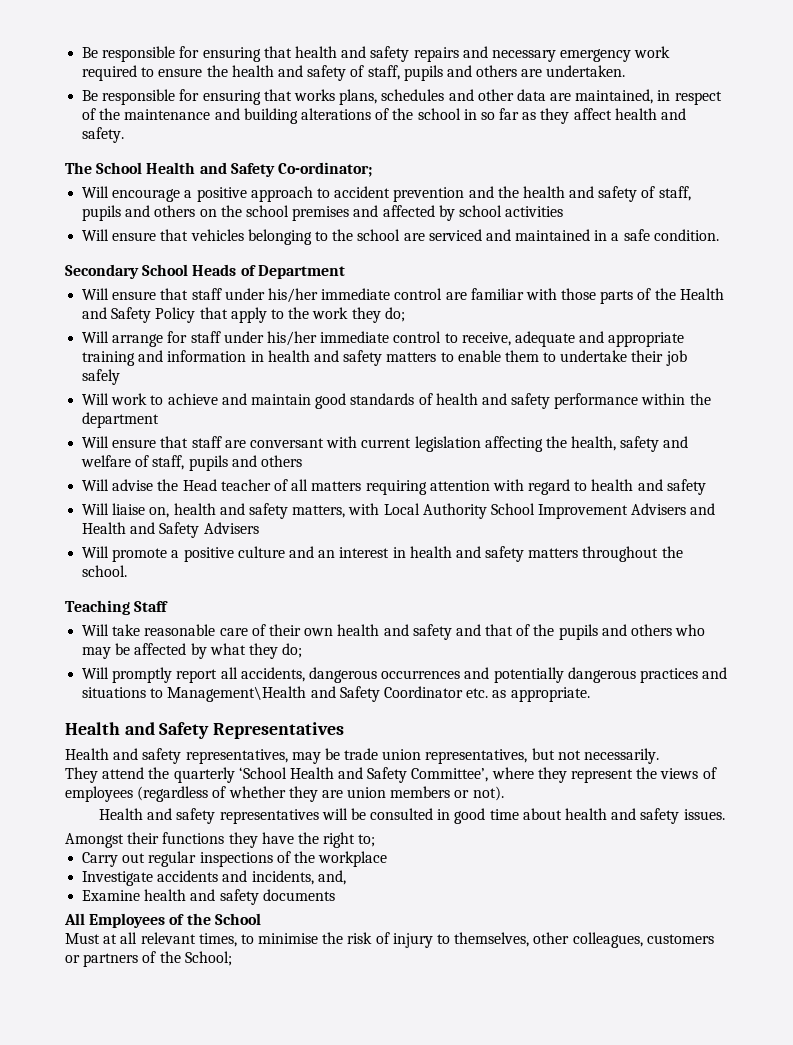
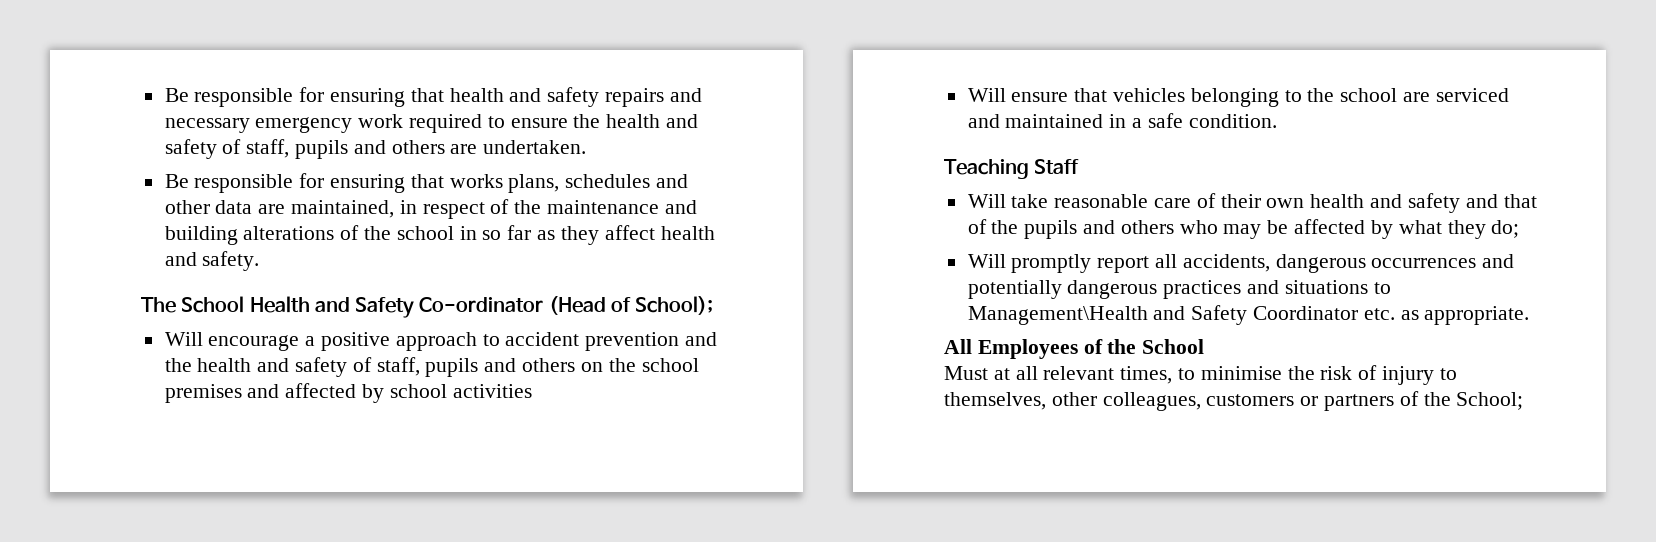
[277,162,372,177] Co-ordinator; -> [419,296,714,315] Co-ordinator (Head of School);
[65,264,345,279] [82,288,724,304] [82,307,405,323] [82,331,685,347] [82,350,687,366] [82,369,121,385] [82,393,711,409] [82,412,160,428] [82,436,689,452] [81,455,302,471] [82,479,706,495] [82,503,716,519] [82,522,259,538] [82,546,683,562] [82,565,128,577] // Secondary School Heads of Department // Will ensure that staff under his/her immediate control are familiar with those parts of the Health and Safety Policy that apply to the work they do; // Will arrange for staff under his/her immediate control to receive, adequate and appropriate training and information in health and safety matters to enable them to undertake their job safely // Will work to achieve and maintain good standards of health and safety performance within the department // Will ensure that staff are conversant with current legislation affecting the health, safety and welfare of staff, pupils and others // Will advise the Head teacher of all matters requiring attention with regard to health and safety // Will liaise on, health and safety matters, with Local Authority School Improvement Advisers and Health and Safety Advisers // Will promote a positive culture and an interest in health and safety matters throughout the school. -> (1277, 121) none
[65,722,345,739] [65,748,660,764] [65,767,717,783] [65,786,504,802] [98,808,725,824] [65,832,376,848] [82,851,388,867] [82,870,346,886] [82,889,335,905] // Health and Safety Representatives // Health and safety representatives, may be trade union representatives, but not necessarily. // They attend the quarterly ‘School Health and Safety Committee’, where they represent the views of employees (regardless of whether they are union members or not). // Health and safety representatives will be consulted in good time about health and safety issues. // Amongst their functions they have the right to; // Carry out regular inspections of the workplace // Investigate accidents and incidents, and, // Examine health and safety documents -> (1530, 315) none

